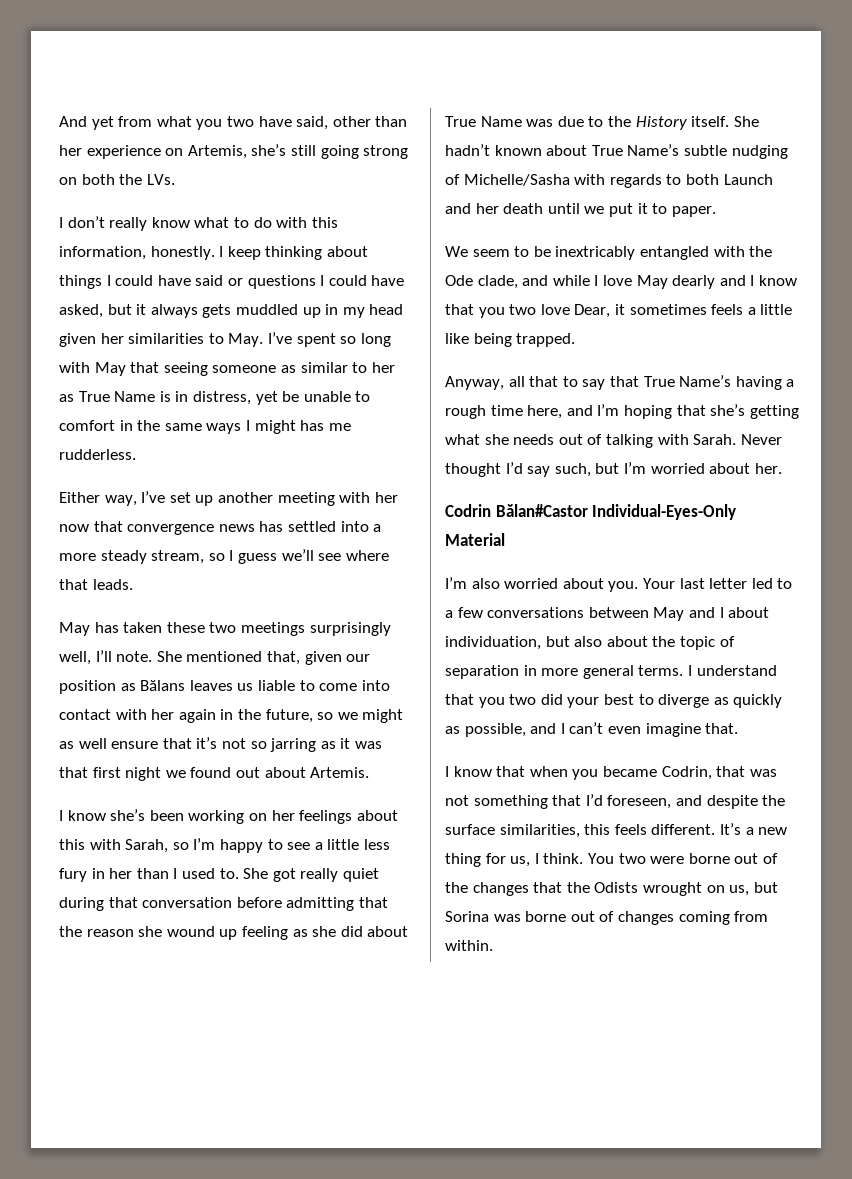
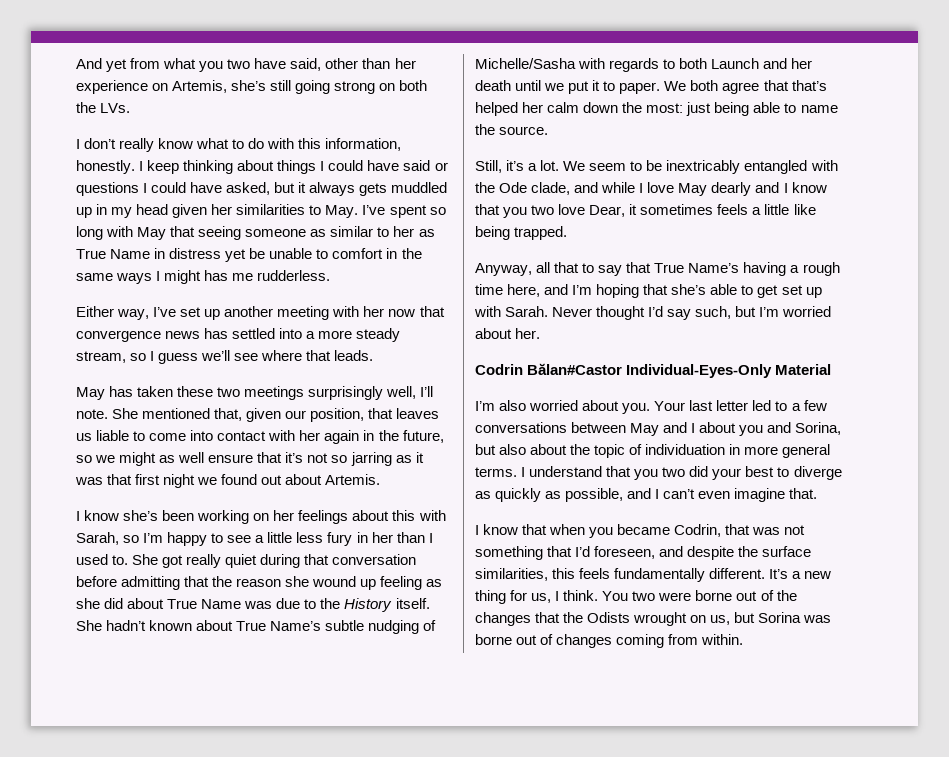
[159,391,251,405] is in distress, -> [154,248,222,259] in distress
[59,680,186,694] position as Bălans -> [310,408,394,422] position, that
(716, 211) // -> [664,80,827,94] [475,102,838,116] [475,124,549,135] [475,160,560,173] We both agree that that’s helped her calm down the most: just being able to name the source. // Still, it’s a lot.
[749,405,799,419] [445,434,653,448] getting what she needs out of talking -> [710,284,822,298] able to get set up
[445,636,541,650] individuation, -> [739,422,842,436] you and Sorina,
[445,665,519,679] separation -> [645,444,726,455] individuation
(647, 829) none -> [614,568,706,582] fundamentally

